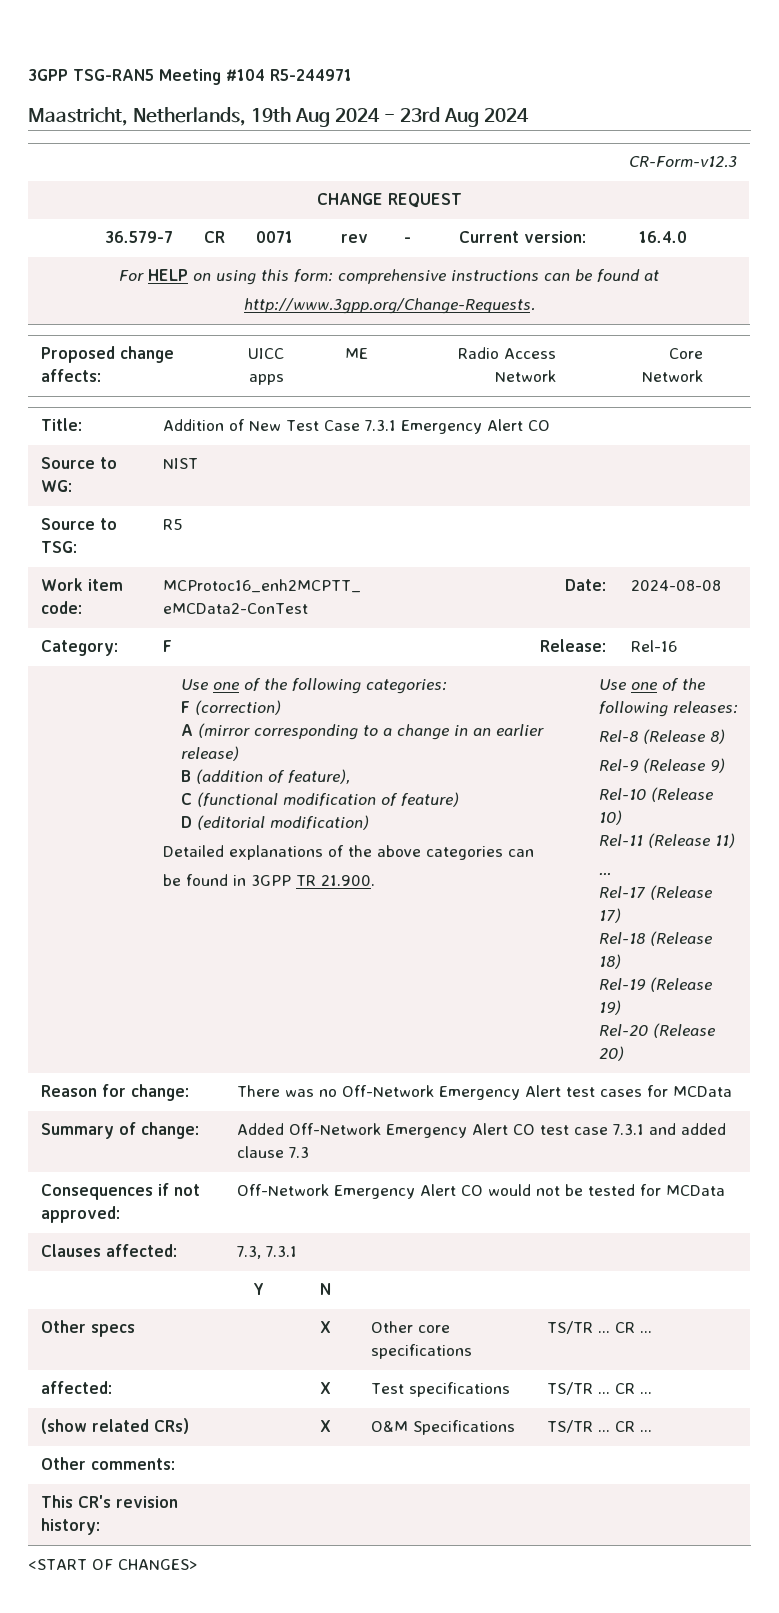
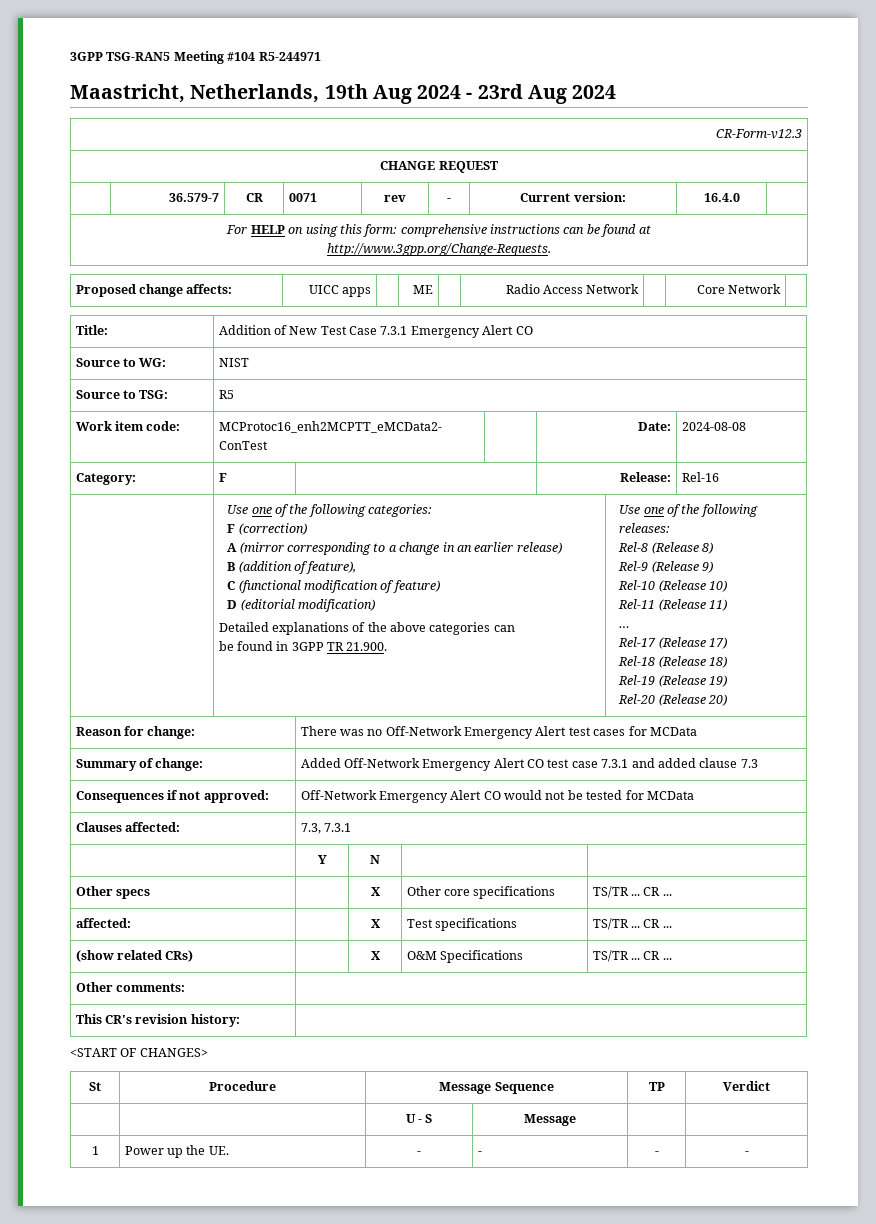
(197, 1564) none -> [89,1082,101,1091] [209,1081,276,1091] [439,1082,554,1094] [648,1082,665,1091] [723,1081,770,1091] [405,1114,433,1123] [524,1114,576,1126] [91,1146,99,1155] [124,1145,229,1158] [417,1151,421,1155] [477,1151,482,1155] [654,1151,659,1155] [744,1151,749,1155] // St | Procedure | Message Sequence | TP | Verdict // | | U - S | Message | | // 1 | Power up the UE. | - | - | - | -

